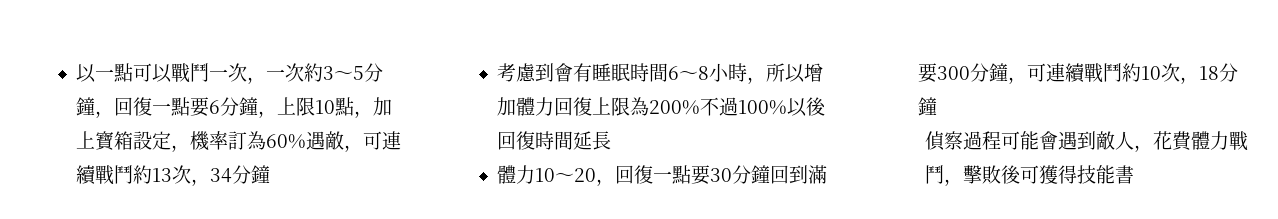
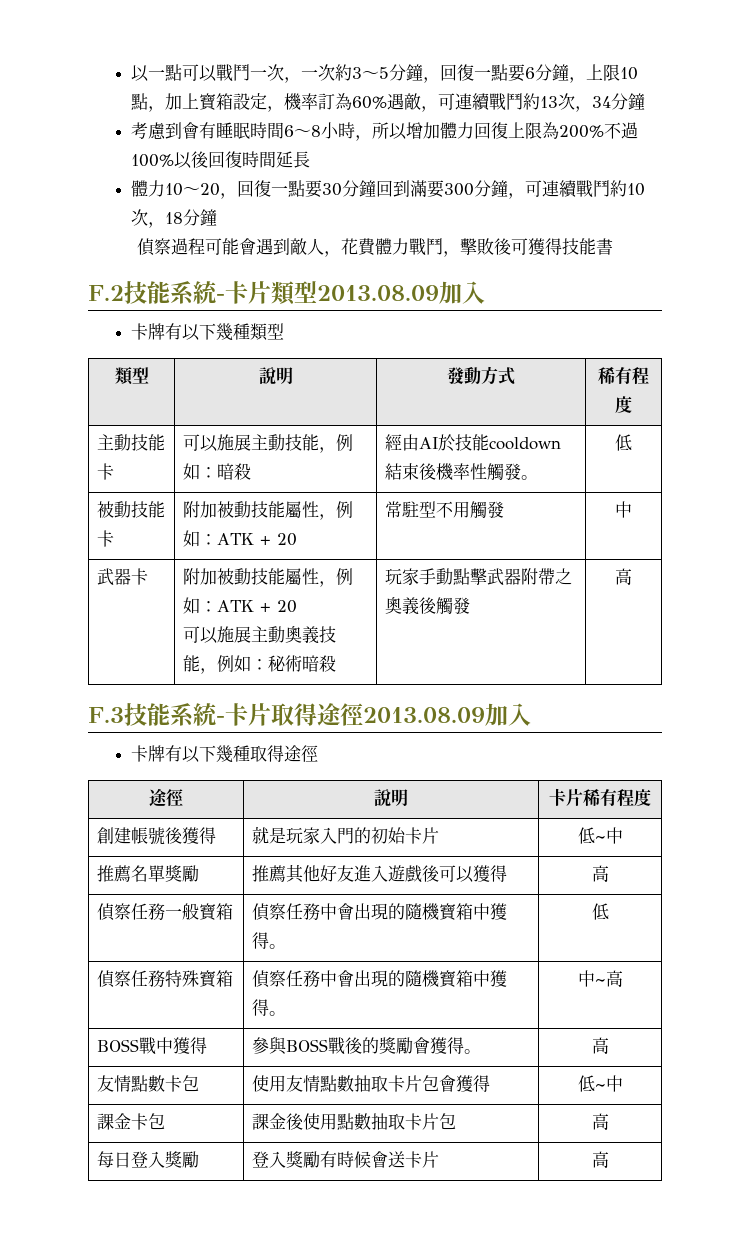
(1134, 174) none -> [88,281,485,305] [131,323,285,341] [114,367,149,385] [258,366,293,385] [447,366,515,385] [598,367,649,385] [615,396,632,413] [96,434,165,451] [96,463,114,480] [182,434,353,453] [182,463,251,480] [384,434,561,452] [384,463,538,480] [615,434,632,451] [96,501,165,518] [96,530,114,547] [182,501,353,520] [182,530,297,547] [384,501,504,518] [615,501,632,518] [96,568,148,586] [182,568,353,587] [182,597,297,614] [182,626,336,644] [182,655,336,674] [384,568,572,586] [384,597,470,615] [615,568,632,585] [88,703,531,727] [131,745,319,763] [149,788,183,807] [374,788,408,807] [549,788,651,807] [96,827,216,845] [251,826,439,845] [577,827,623,844] [96,865,199,882] [251,864,507,883] [591,865,609,882] [96,903,233,921] [251,903,507,921] [251,932,286,949] [591,903,609,920] [96,970,233,988] [251,970,507,988] [251,999,286,1016] [577,970,623,987] [96,1037,207,1055] [251,1037,481,1055] [591,1037,609,1054] [96,1075,199,1092] [251,1075,490,1092] [577,1075,623,1092] [96,1113,165,1130] [251,1113,456,1130] [591,1113,609,1130] [96,1151,199,1168] [251,1151,439,1168] [591,1151,609,1168] // F.2技能系統-卡片類型2013.08.09加入 // 卡牌有以下幾種類型 // 類型 | 說明 | 發動方式 | 稀有程度 // 主動技能卡 | 可以施展主動技能，例如：暗殺 | 經由AI於技能cooldown結束後機率性觸發。 | 低 // 被動技能卡 | 附加被動技能屬性，例如：ATK + 20 | 常駐型不用觸發 | 中 // 武器卡 | 附加被動技能屬性，例如：ATK + 20 // 可以施展主動奧義技能，例如：秘術暗殺 | 玩家手動點擊武器附帶之奧義後觸發 | 高 // F.3技能系統-卡片取得途徑2013.08.09加入 // 卡牌有以下幾種取得途徑 // 途徑 | 說明 | 卡片稀有程度 // 創建帳號後獲得 | 就是玩家入門的初始卡片 | 低~中 // 推薦名單獎勵 | 推薦其他好友進入遊戲後可以獲得 | 高 // 偵察任務一般寶箱 | 偵察任務中會出現的隨機寶箱中獲得。 | 低 // 偵察任務特殊寶箱 | 偵察任務中會出現的隨機寶箱中獲得。 | 中~高 // BOSS戰中獲得 | 參與BOSS戰後的獎勵會獲得。 | 高 // 友情點數卡包 | 使用友情點數抽取卡片包會獲得 | 低~中 // 課金卡包 | 課金後使用點數抽取卡片包 | 高 // 每日登入獎勵 | 登入獎勵有時候會送卡片 | 高

